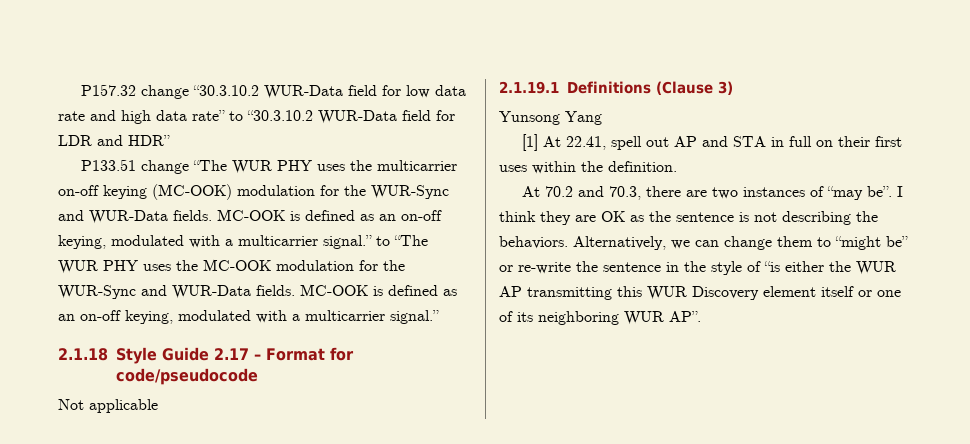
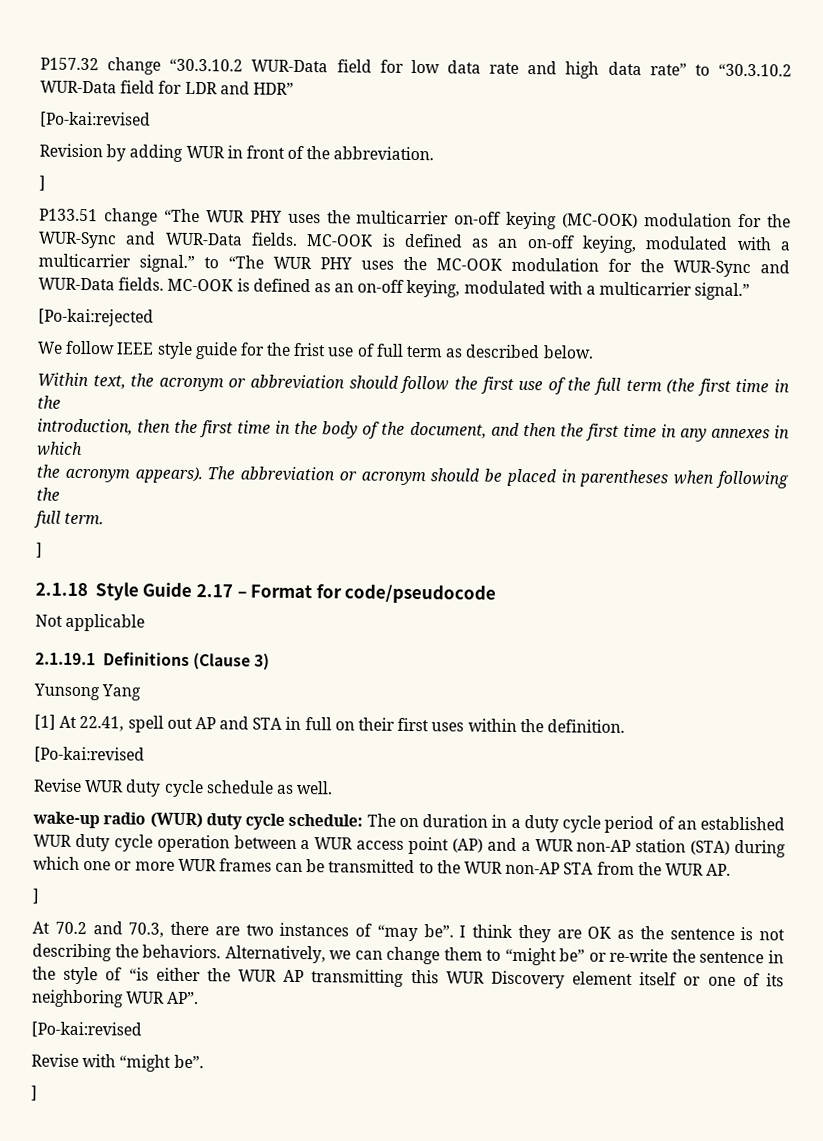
(170, 140) none -> [40,111,151,128] [39,143,435,162] [39,175,46,191] // [Po-kai:revised // Revision by adding WUR in front of the abbreviation. // ]
(439, 317) none -> [38,308,154,327] [37,340,594,360] [37,372,790,396] [37,395,61,409] [37,418,791,442] [37,441,83,457] [36,464,789,489] [36,487,60,501] [33,510,105,528] [36,542,43,558] // [Po-kai:rejected // We follow IEEE style guide for the frist use of full term as described below. // Within text, the acronym or abbreviation should follow the first use of the full term (the first time in the // introduction, then the first time in the body of the document, and then the first time in any annexes in which // the acronym appears). The abbreviation or acronym should be placed in parentheses when following the // full term. // ]
(677, 166) none -> [34,746,145,763] [33,778,334,798] [32,811,785,834] [33,833,786,858] [33,856,732,876] [32,888,40,904] // [Po-kai:revised // Revise WUR duty cycle schedule as well. // wake-up radio (WUR) duty cycle schedule: The on duration in a duty cycle period of an established WUR duty cycle operation between a WUR access point (AP) and a WUR non-AP station (STA) during which one or more WUR frames can be transmitted to the WUR non-AP STA from the WUR AP. // ]
(701, 316) none -> [31,1021,142,1038] [31,1053,204,1072] [31,1085,38,1101] // [Po-kai:revised // Revise with “might be”. // ]

